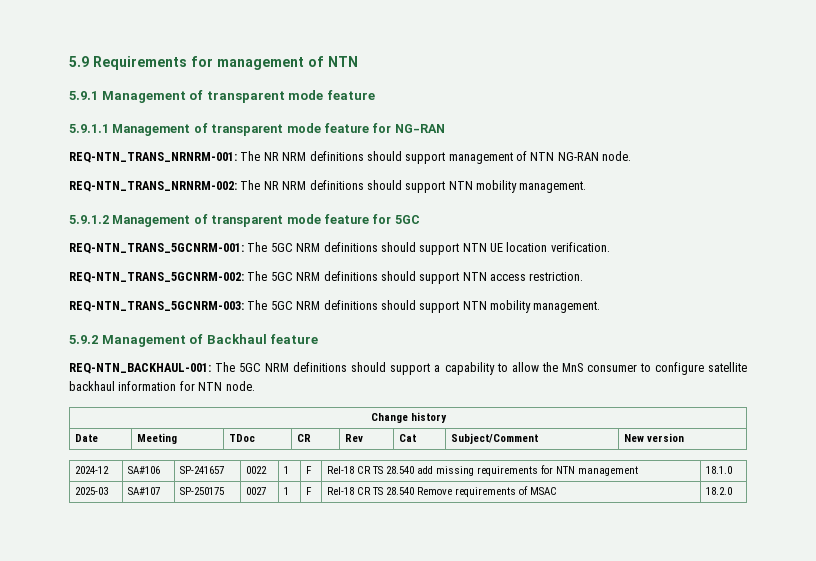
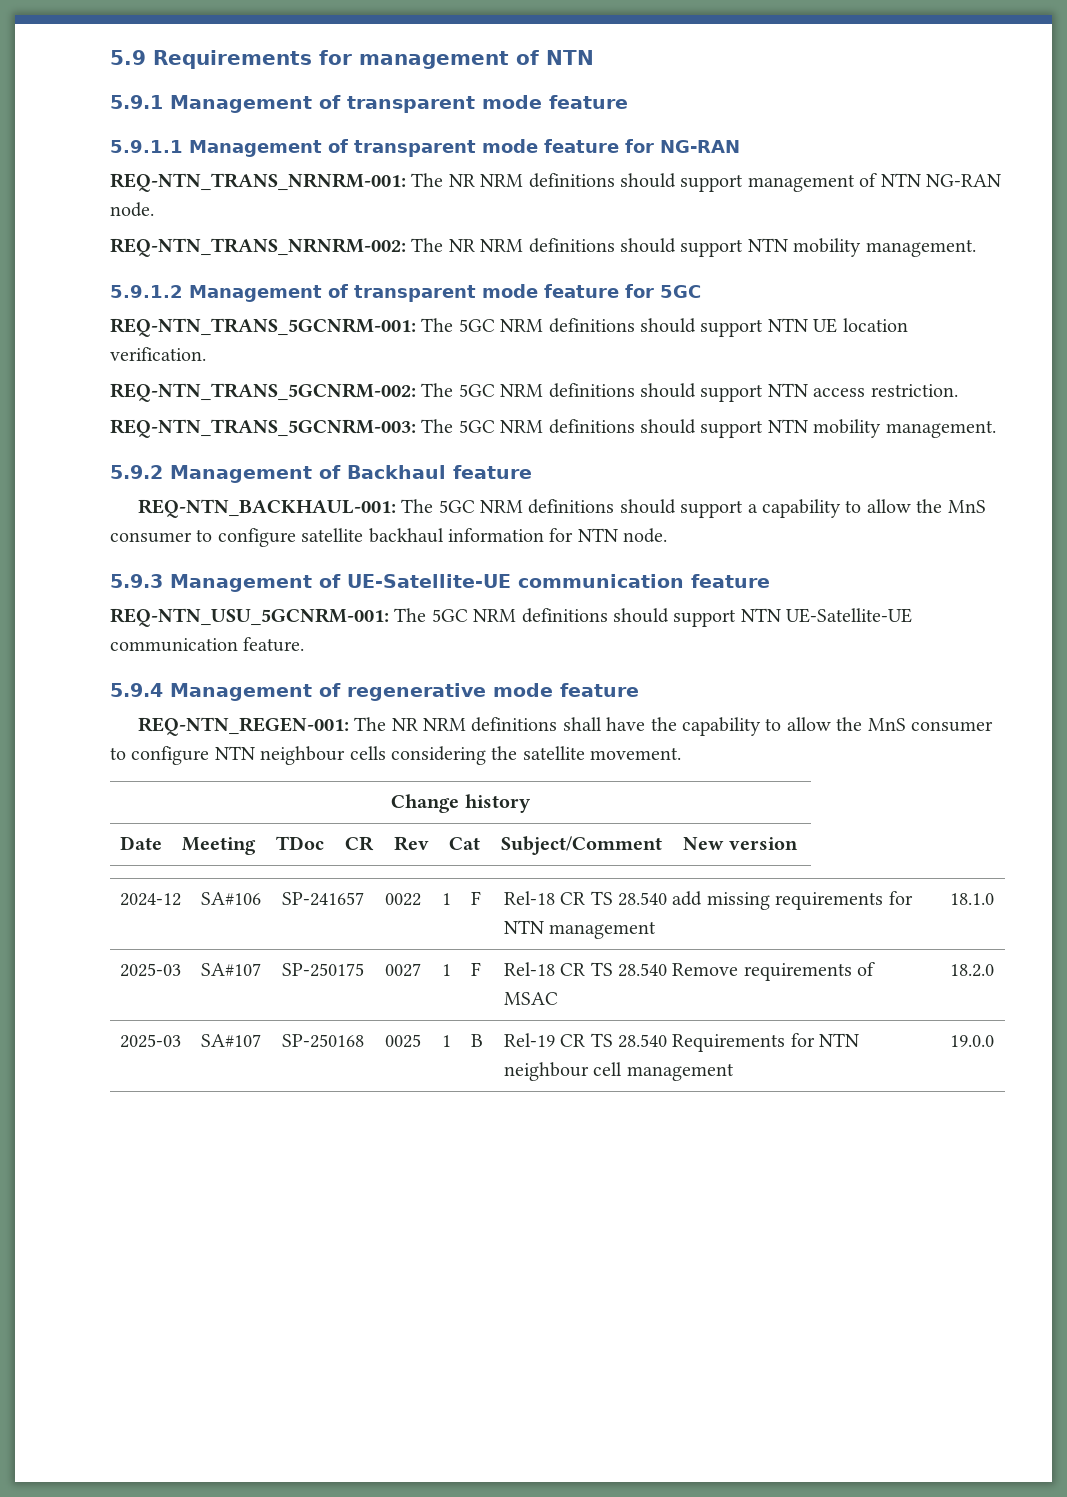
(255, 386) none -> [110,574,770,592] [110,608,913,627] [110,637,305,652] [110,683,639,701] [137,717,993,736] [110,746,682,765] // 5.9.3 Management of UE-Satellite-UE communication feature // REQ-NTN_USU_5GCNRM-001: The 5GC NRM definitions should support NTN UE-Satellite-UE communication feature. // 5.9.4 Management of regenerative mode feature // REQ-NTN_REGEN-001: The NR NRM definitions shall have the capability to allow the MnS consumer to configure NTN neighbour cells considering the satellite movement.
(733, 491) none -> [119,1034,181,1048] [200,1034,261,1047] [281,1034,364,1048] [384,1034,421,1048] [441,1035,451,1047] [470,1034,483,1047] [503,1033,860,1052] [503,1062,734,1081] [949,1035,994,1047] // 2025-03 | SA#107 | SP-250168 | 0025 | 1 | B | Rel-19 CR TS 28.540 Requirements for NTN neighbour cell management | 19.0.0

